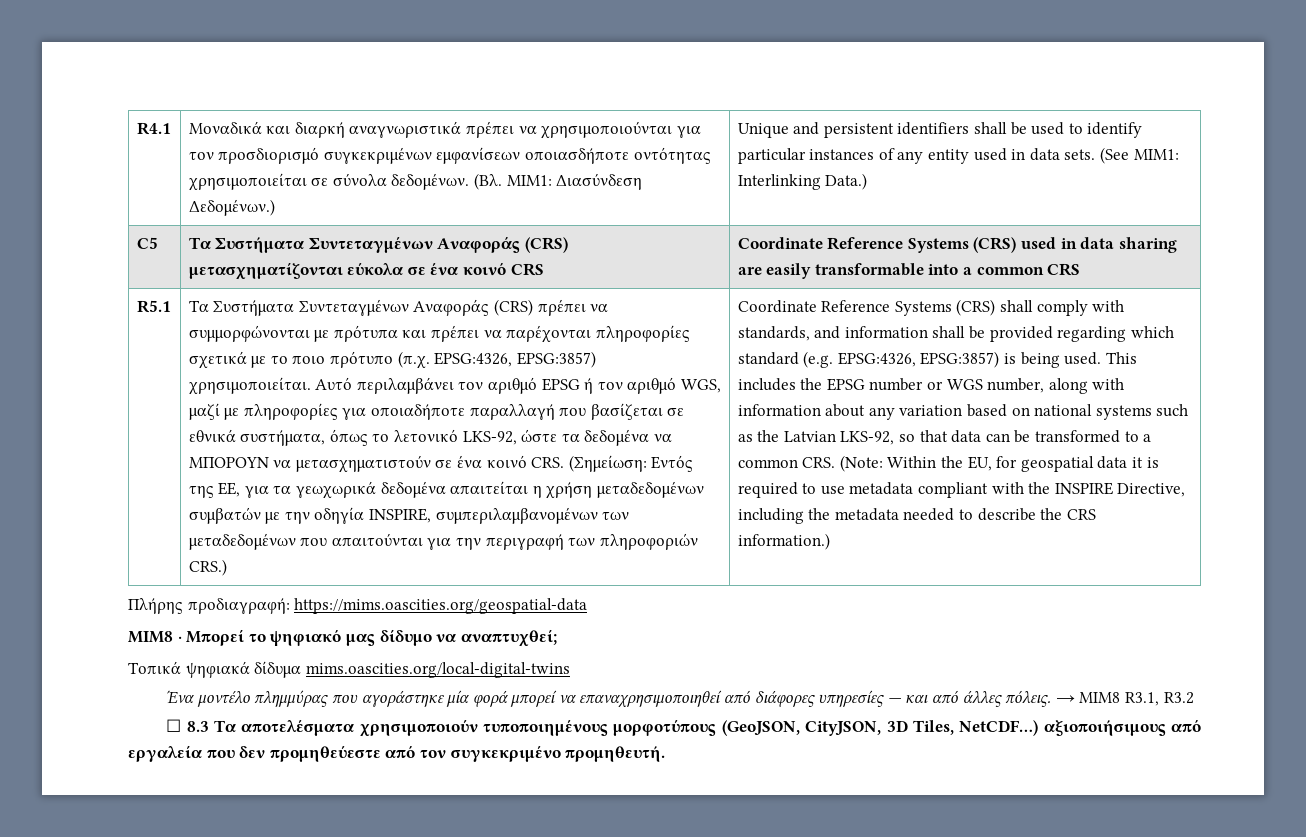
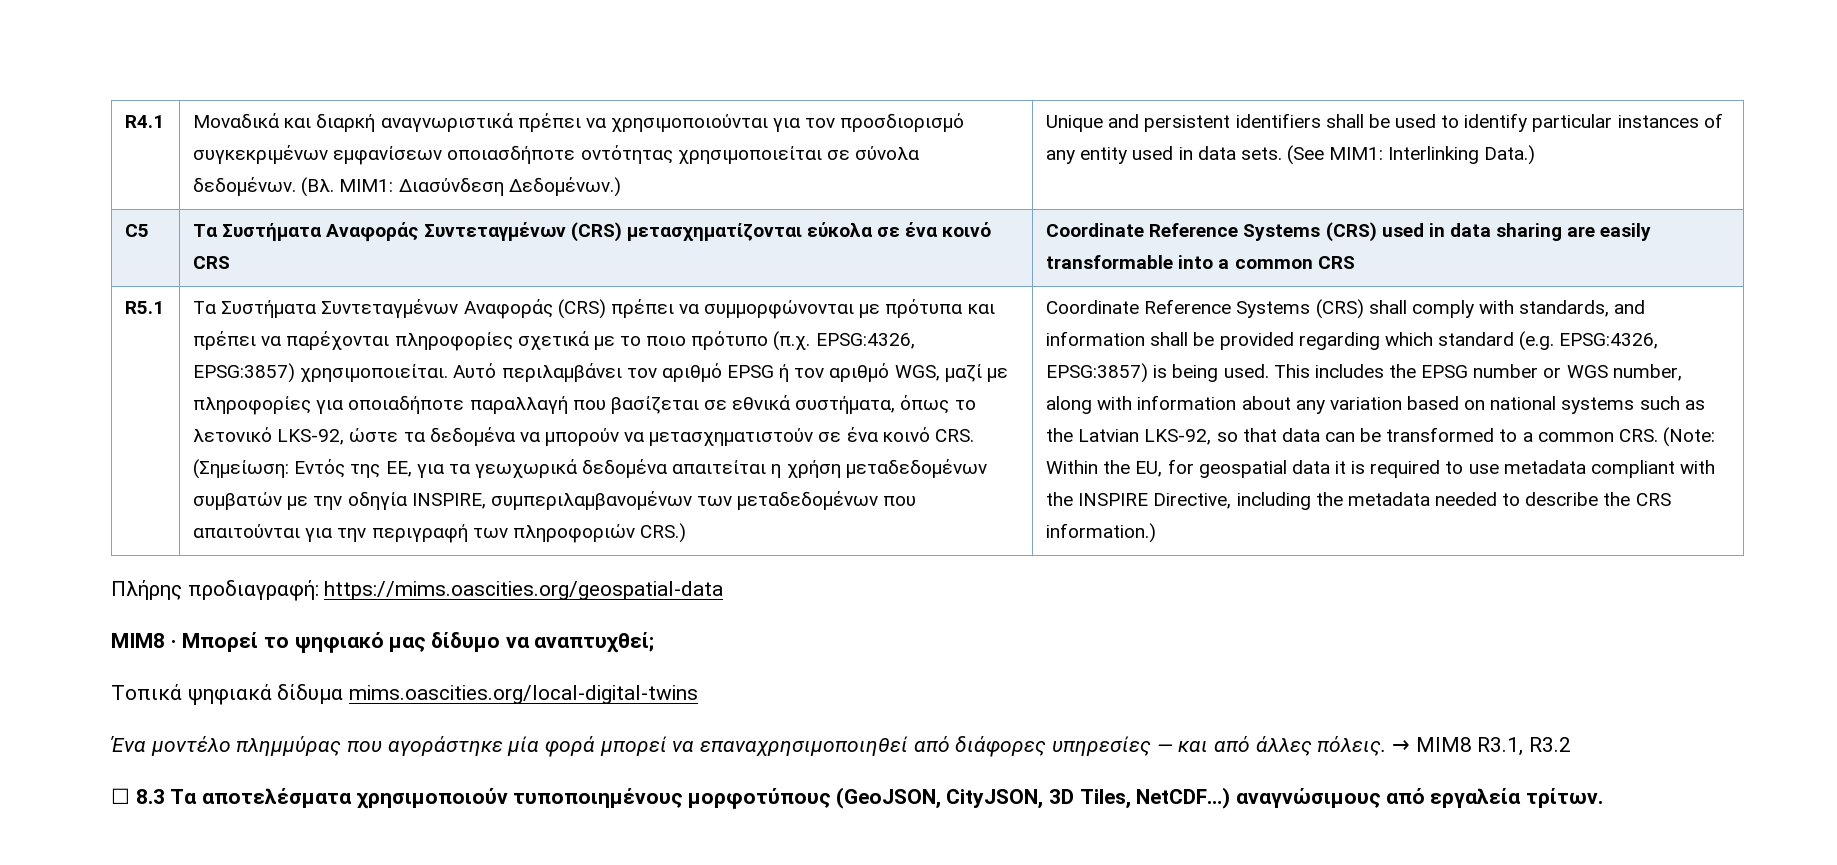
[308,236,521,253] Συντεταγμένων Αναφοράς -> [326,222,566,242] Αναφοράς Συντεταγμένων
[188,457,269,468] ΜΠΟΡΟΥΝ -> [545,428,620,446] μπορούν
[1043,720,1166,736] αξιοποιήσιμους -> [1236,788,1381,808] αναγνώσιμους
[206,745,666,762] που δεν προμηθεύεστε από τον συγκεκριμένο προμηθευτή. -> [1526,788,1604,808] τρίτων.

